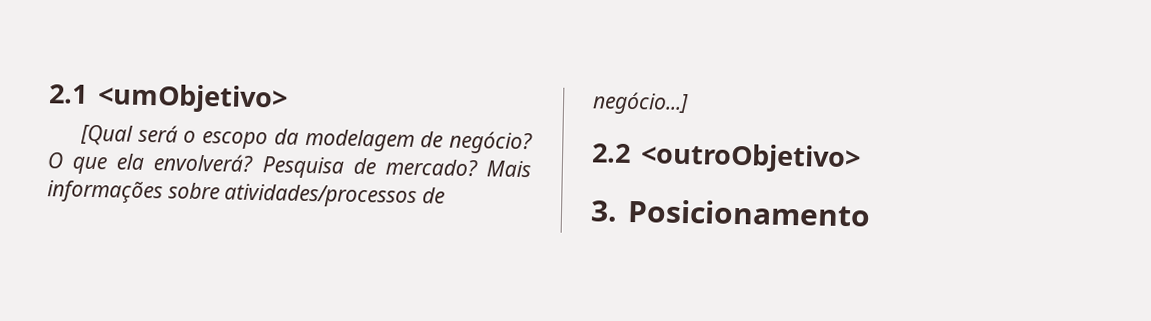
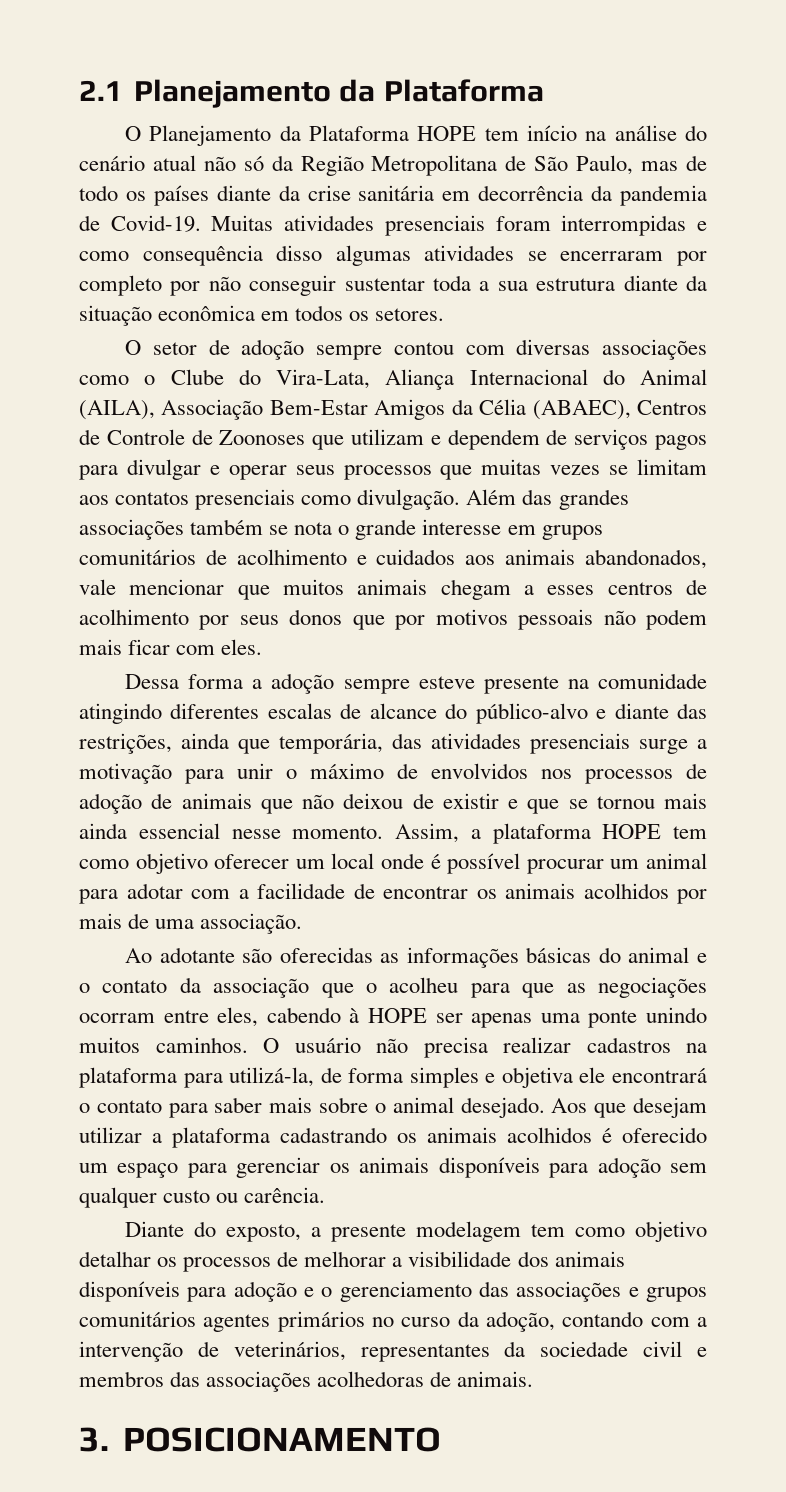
[96,83,288,114] [79,124,533,155] [47,152,531,179] [47,180,446,209] [592,91,689,116] [591,142,862,174] [590,198,871,227] <umObjetivo> // [Qual será o escopo da modelagem de negócio? O que ela envolverá? Pesquisa de mercado? Mais informações sobre atividades/processos de negócio...] // 2.2 <outroObjetivo> // 3. Posicionamento -> [134,79,544,108] [125,125,707,146] [79,155,707,176] [79,185,707,206] [79,215,707,236] [79,245,707,266] [79,275,707,296] [79,305,445,326] [125,339,707,360] [79,369,707,390] [79,399,708,420] [79,429,707,450] [79,459,707,480] [79,489,629,510] [79,519,603,540] [79,549,708,569] [79,579,707,600] [79,609,707,630] [79,639,263,655] [125,673,707,694] [79,703,707,724] [79,733,707,754] [79,763,707,784] [79,793,707,814] [79,823,707,844] [79,853,708,874] [79,883,707,904] [79,913,303,934] [125,947,707,968] [79,977,707,998] [79,1007,708,1028] [79,1037,707,1058] [79,1067,707,1088] [79,1097,707,1118] [79,1127,707,1148] [79,1157,707,1178] [79,1187,326,1208] [125,1221,707,1242] [79,1251,625,1272] [79,1281,707,1302] [79,1311,707,1332] [79,1341,708,1362] [79,1371,534,1392] [79,1427,442,1452] Planejamento da Plataforma // O Planejamento da Plataforma HOPE tem início na análise do cenário atual não só da Região Metropolitana de São Paulo, mas de todo os países diante da crise sanitária em decorrência da pandemia de Covid-19. Muitas atividades presenciais foram interrompidas e como consequência disso algumas atividades se encerraram por completo por não conseguir sustentar toda a sua estrutura diante da situação econômica em todos os setores. // O setor de adoção sempre contou com diversas associações como o Clube do Vira-Lata, Aliança Internacional do Animal (AILA), Associação Bem-Estar Amigos da Célia (ABAEC), Centros de Controle de Zoonoses que utilizam e dependem de serviços pagos para divulgar e operar seus processos que muitas vezes se limitam aos contatos presenciais como divulgação. Além das grandes associações também se nota o grande interesse em grupos comunitários de acolhimento e cuidados aos animais abandonados, vale mencionar que muitos animais chegam a esses centros de acolhimento por seus donos que por motivos pessoais não podem mais ficar com eles. // Dessa forma a adoção sempre esteve presente na comunidade atingindo diferentes escalas de alcance do público-alvo e diante das restrições, ainda que temporária, das atividades presenciais surge a motivação para unir o máximo de envolvidos nos processos de adoção de animais que não deixou de existir e que se tornou mais ainda essencial nesse momento. Assim, a plataforma HOPE tem como objetivo oferecer um local onde é possível procurar um animal para adotar com a facilidade de encontrar os animais acolhidos por mais de uma associação. // Ao adotante são oferecidas as informações básicas do animal e o contato da associação que o acolheu para que as negociações ocorram entre eles, cabendo à HOPE ser apenas uma ponte unindo muitos caminhos. O usuário não precisa realizar cadastros na plataforma para utilizá-la, de forma simples e objetiva ele encontrará o contato para saber mais sobre o animal desejado. Aos que desejam utilizar a plataforma cadastrando os animais acolhidos é oferecido um espaço para gerenciar os animais disponíveis para adoção sem qualquer custo ou carência. // Diante do exposto, a presente modelagem tem como objetivo detalhar os processos de melhorar a visibilidade dos animais disponíveis para adoção e o gerenciamento das associações e grupos comunitários agentes primários no curso da adoção, contando com a intervenção de veterinários, representantes da sociedade civil e membros das associações acolhedoras de animais. // 3. POSICIONAMENTO

